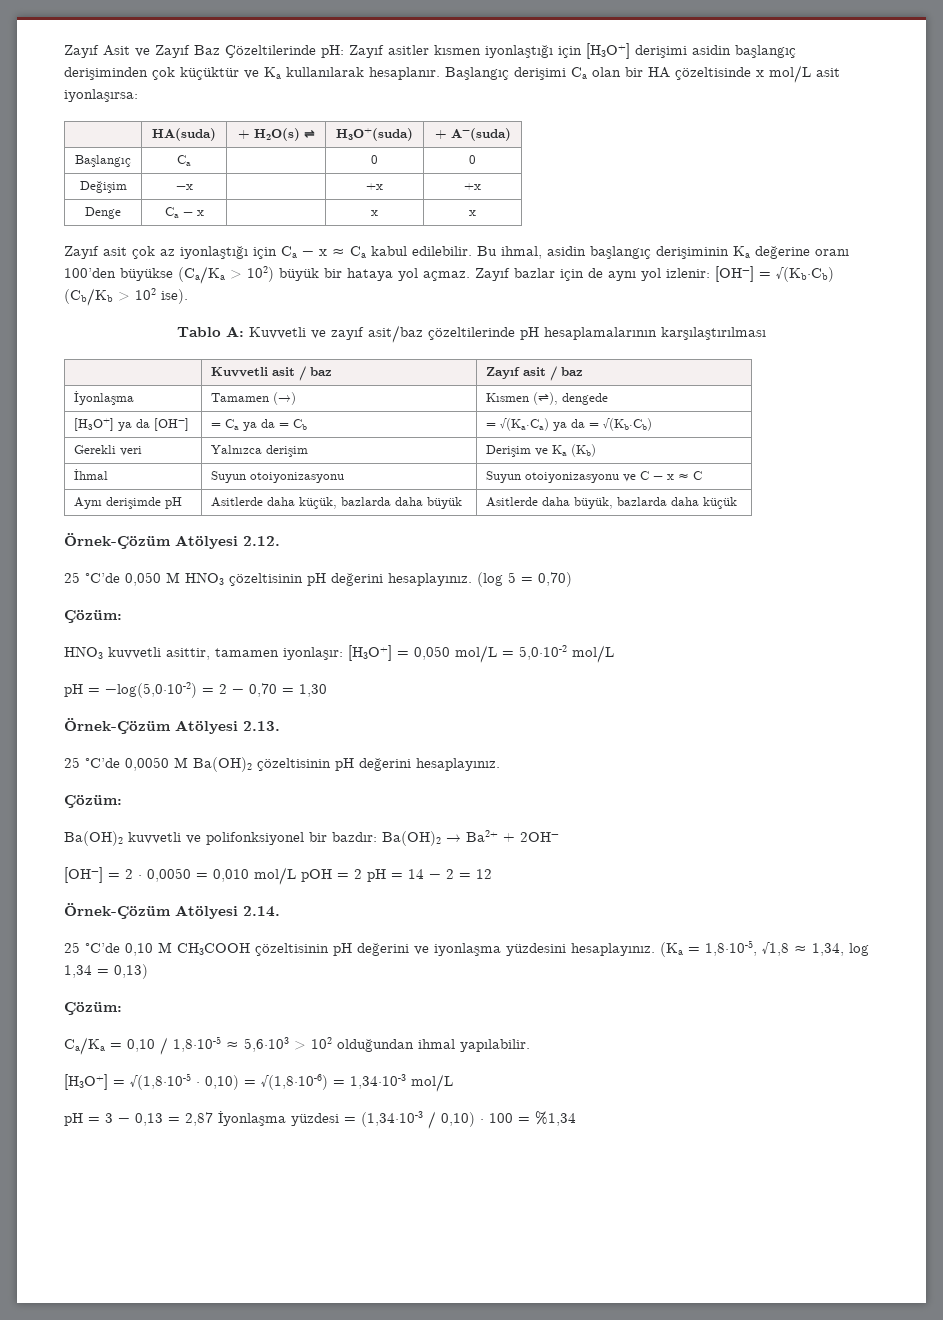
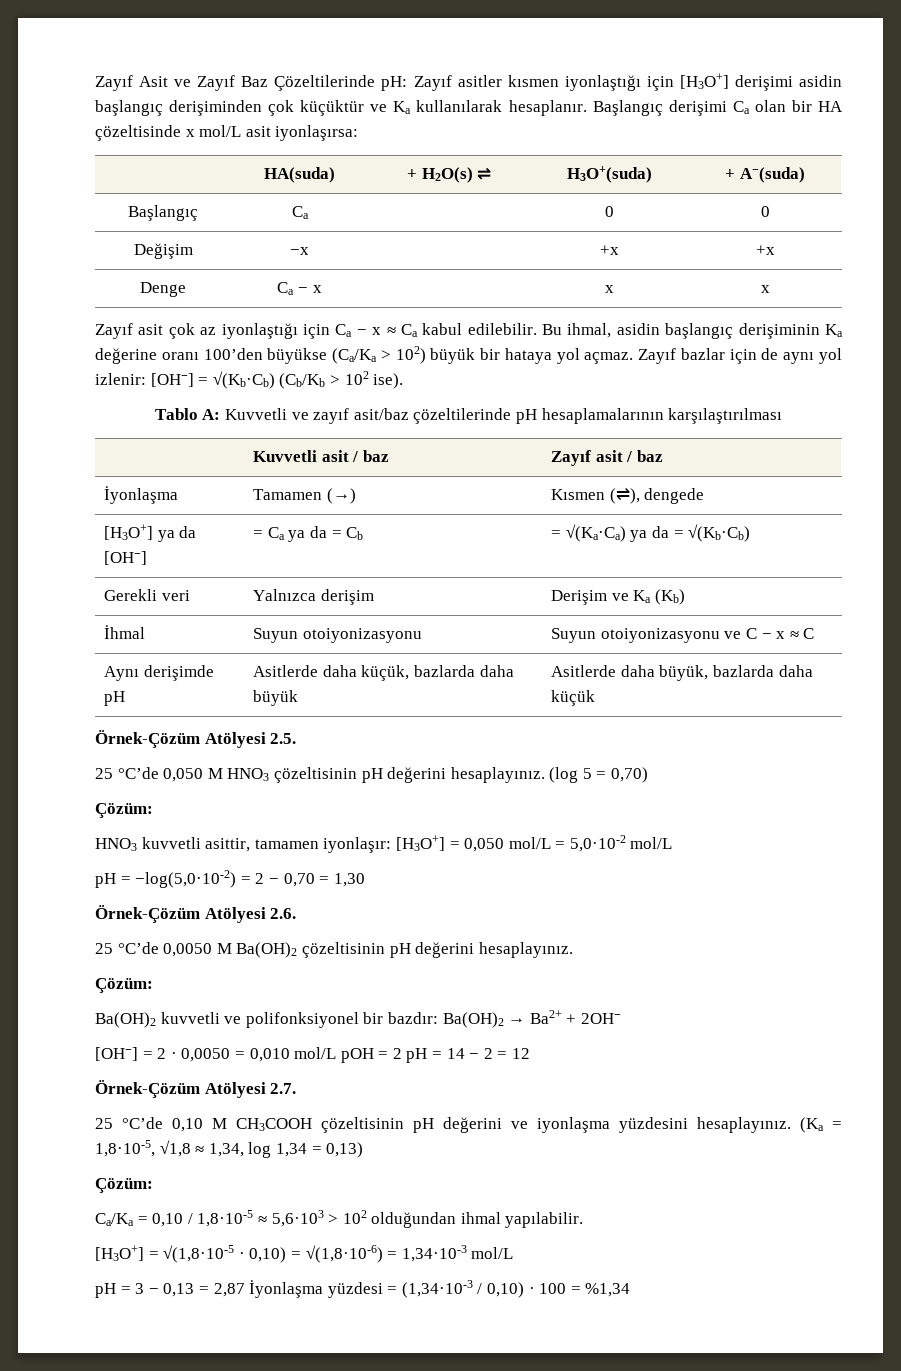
[243,536,280,546] 2.12. -> [270,733,297,744] 2.5.
[243,721,280,731] 2.13. -> [270,908,297,919] 2.6.
[243,906,280,917] 2.14. -> [270,1083,297,1094] 2.7.

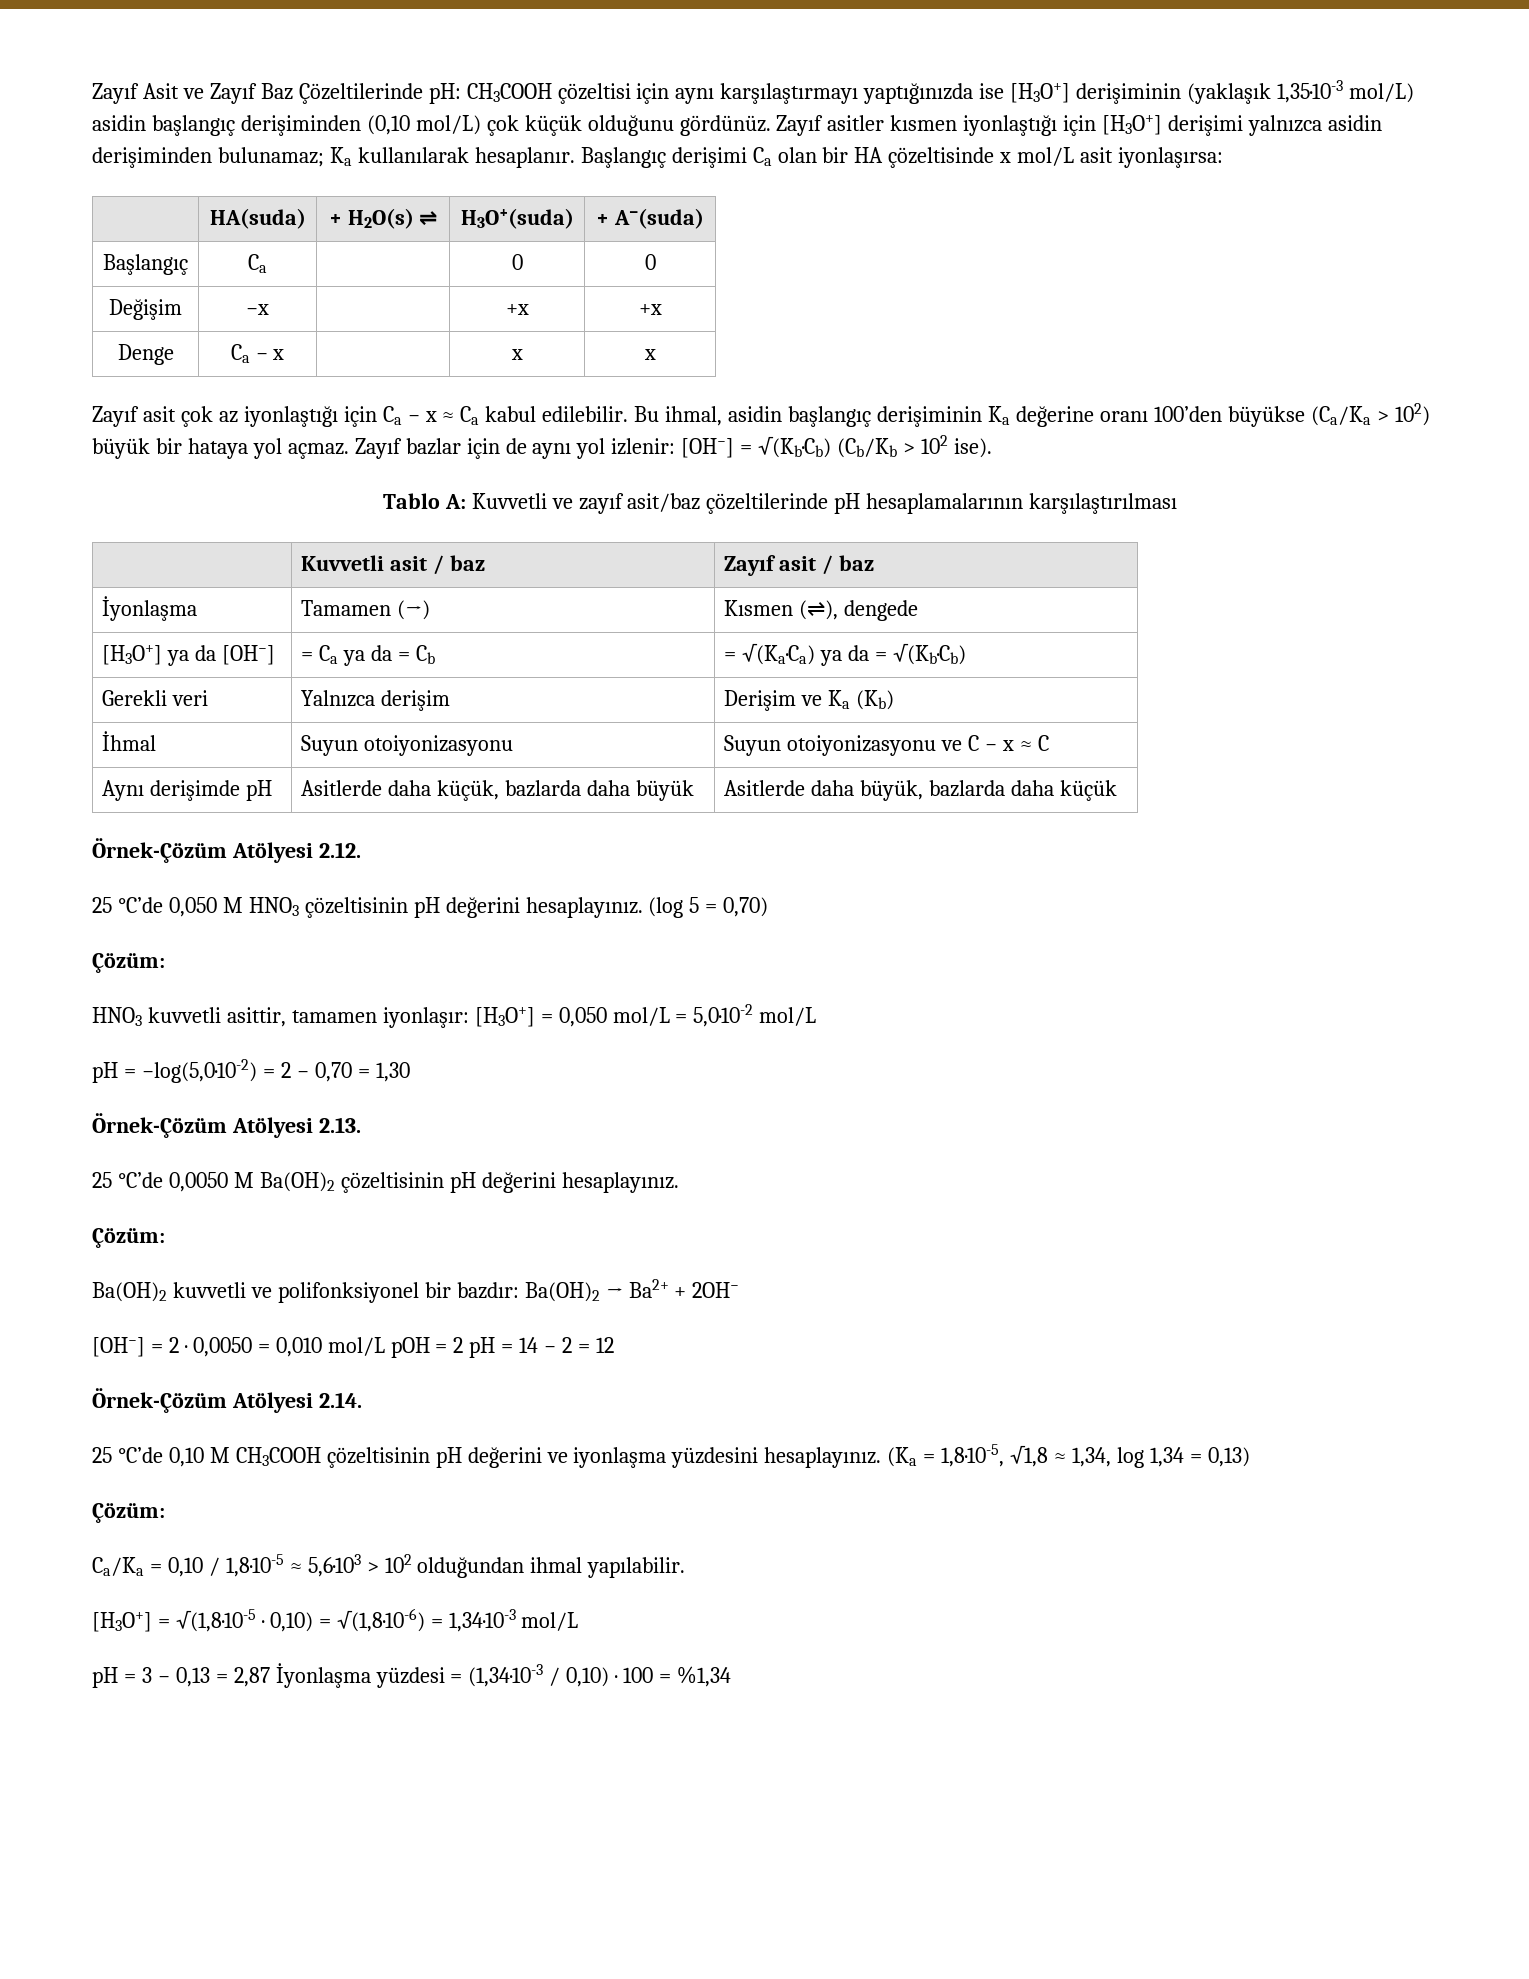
(408, 83) none -> [466,80,1414,104] [92,115,771,136] CH3COOH çözeltisi için aynı karşılaştırmayı yaptığınızda ise [H3O+] derişiminin (yaklaşık 1,35·10-3 mol/L) asidin başlangıç derişiminden (0,10 mol/L) çok küçük olduğunu gördünüz.
[798,75,842,87] [95,100,388,116] asidin başlangıç derişiminden çok küçüktür ve -> [1248,115,1382,136] [92,147,324,168] yalnızca asidin derişiminden bulunamaz;
[270,733,297,744] 2.5. -> [318,842,361,858] 2.12.
[270,908,297,919] 2.6. -> [318,1117,361,1133] 2.13.
[270,1083,297,1094] 2.7. -> [318,1392,362,1408] 2.14.

